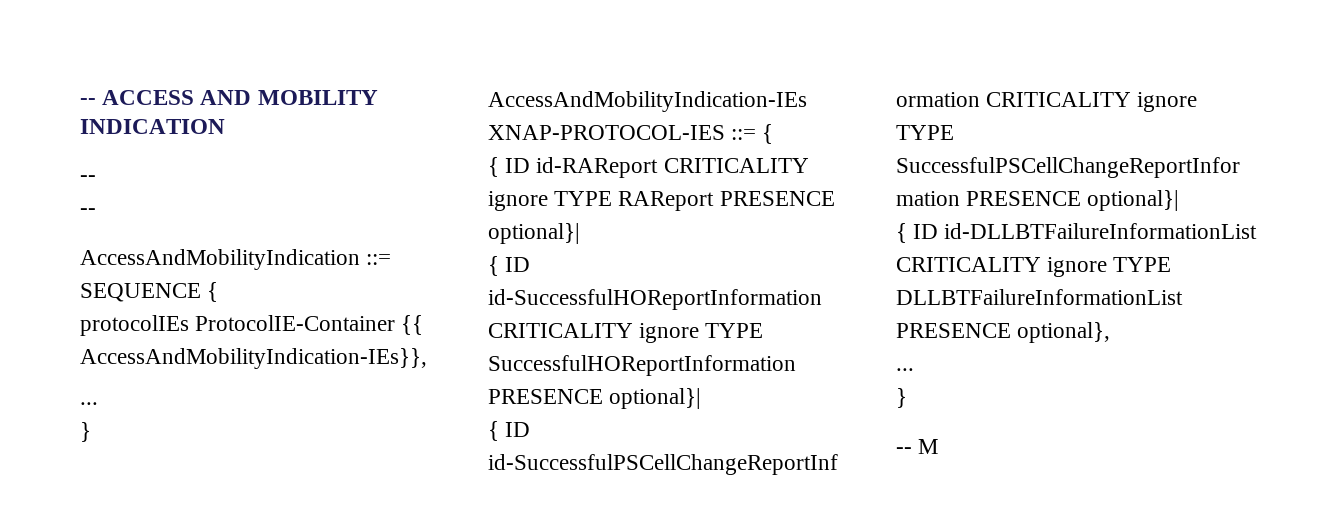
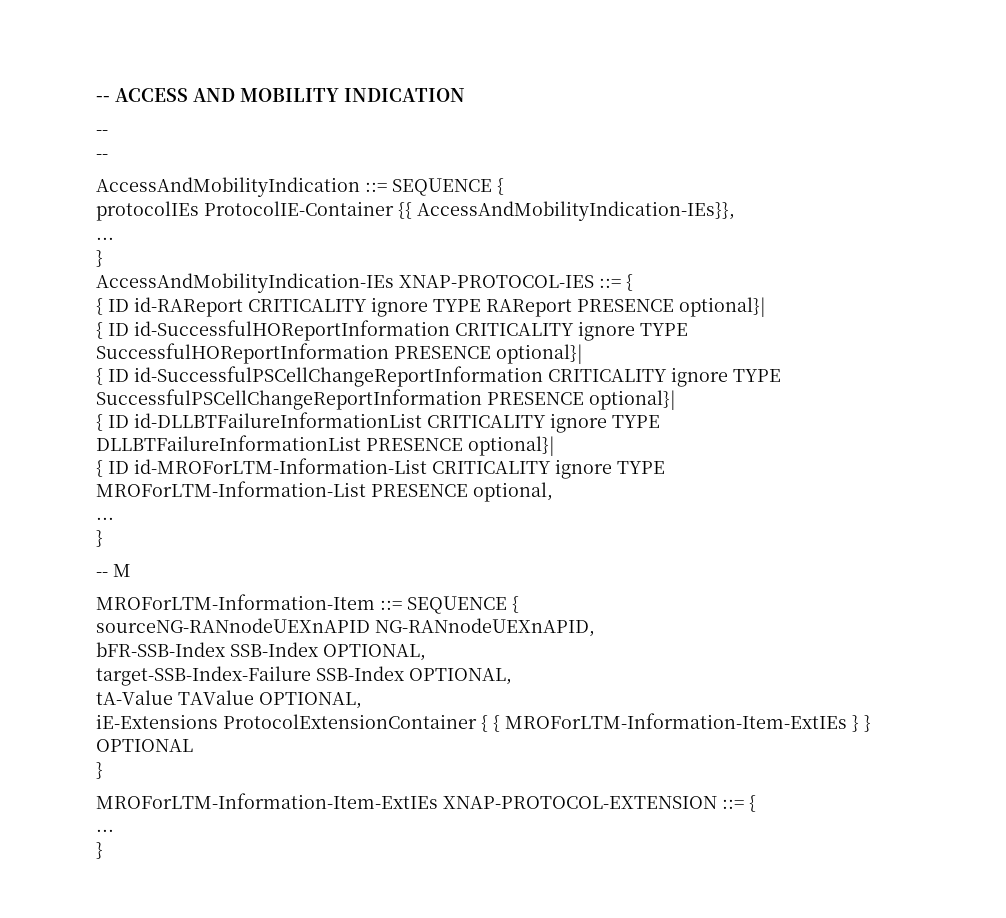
[1017,322,1111,343] [896,368,914,371] [896,388,907,408] [896,439,939,454] optional}, // ... // } // -- M -> [468,436,555,456] [96,458,665,479] [96,481,553,502] [96,517,114,520] [96,530,103,547] [96,564,131,577] [96,594,519,614] [96,618,595,637] [96,642,426,661] [96,666,512,686] [96,690,362,709] [96,713,871,732] [96,739,193,752] [96,762,103,779] [96,793,756,812] [96,829,114,832] [96,842,103,859] optional}| // { ID id-MROForLTM-Information-List CRITICALITY ignore TYPE MROForLTM-Information-List PRESENCE optional, // ... // } // -- M // MROForLTM-Information-Item ::= SEQUENCE { // sourceNG-RANnodeUEXnAPID NG-RANnodeUEXnAPID, // bFR-SSB-Index SSB-Index OPTIONAL, // target-SSB-Index-Failure SSB-Index OPTIONAL, // tA-Value TAValue OPTIONAL, // iE-Extensions ProtocolExtensionContainer { { MROForLTM-Information-Item-ExtIEs } } OPTIONAL // } // MROForLTM-Information-Item-ExtIEs XNAP-PROTOCOL-EXTENSION ::= { // ... // }

